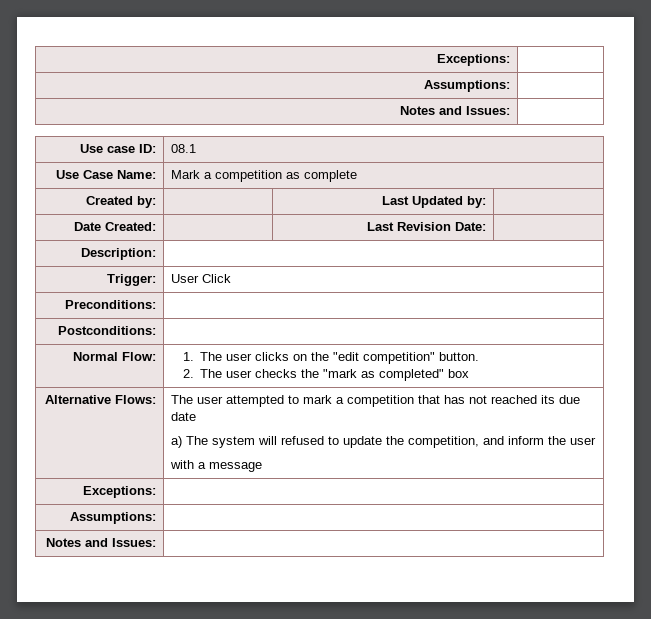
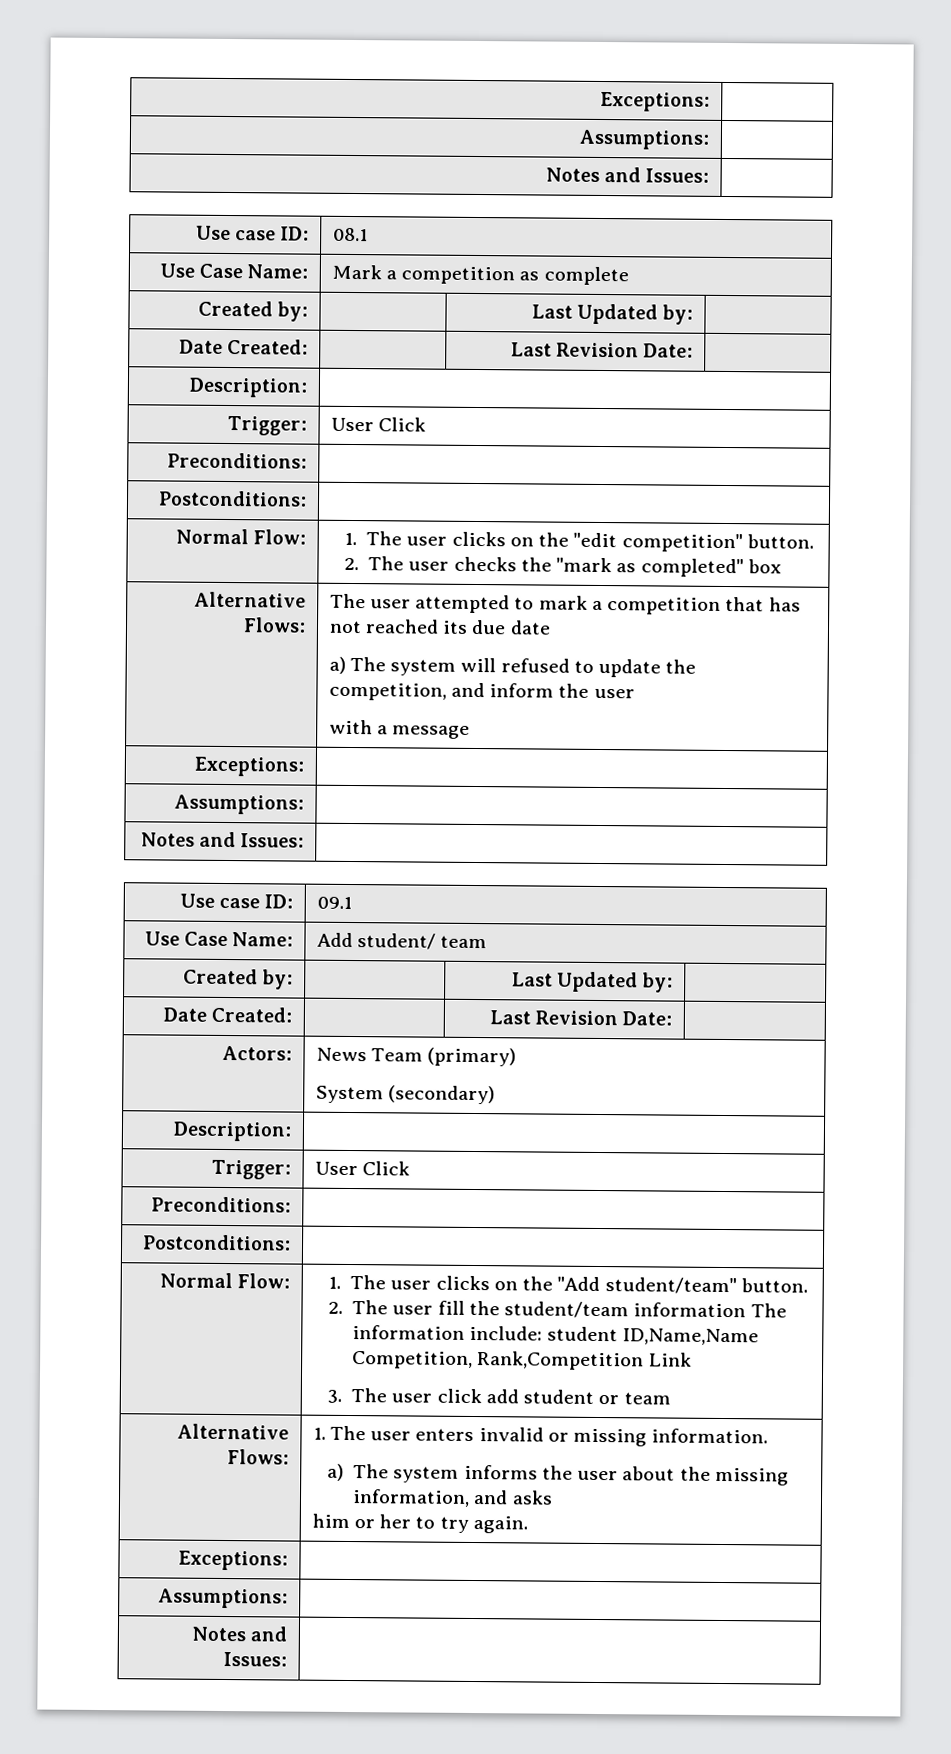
(156, 542) none -> [179,893,294,909] [316,896,352,910] [144,931,294,947] [316,932,488,950] [183,968,294,990] [511,971,674,993] [163,1006,293,1023] [489,1010,673,1026] [222,1045,293,1061] [315,1047,517,1067] [315,1085,495,1105] [173,1121,293,1142] [211,1159,292,1180] [314,1161,410,1176] [151,1196,292,1213] [142,1234,292,1251] [160,1272,291,1289] [328,1275,808,1295] [328,1300,787,1319] [352,1325,759,1346] [352,1351,692,1371] [327,1388,671,1405] [177,1423,290,1440] [227,1449,290,1465] [312,1425,769,1447] [327,1463,789,1486] [352,1489,553,1507] [311,1513,528,1534] [178,1550,289,1571] [158,1588,289,1609] [192,1626,288,1642] [223,1652,288,1667] // Use case ID: | 09.1 // Use Case Name: | Add student/ team // Created by: | | Last Updated by: | // Date Created: | | Last Revision Date: | // Actors: | News Team (primary) // System (secondary) // Description: | // Trigger: | User Click // Preconditions: | // Postconditions: | // Normal Flow: | 1. The user clicks on the "Add student/team" button. // 2. The user fill the student/team information The information include: student ID,Name,Name Competition, Rank,Competition Link // 3. The user click add student or team // Alternative Flows: | 1. The user enters invalid or missing information. // a) The system informs the user about the missing information, and asks // him or her to try again. // Exceptions: | // Assumptions: | // Notes and Issues: |

